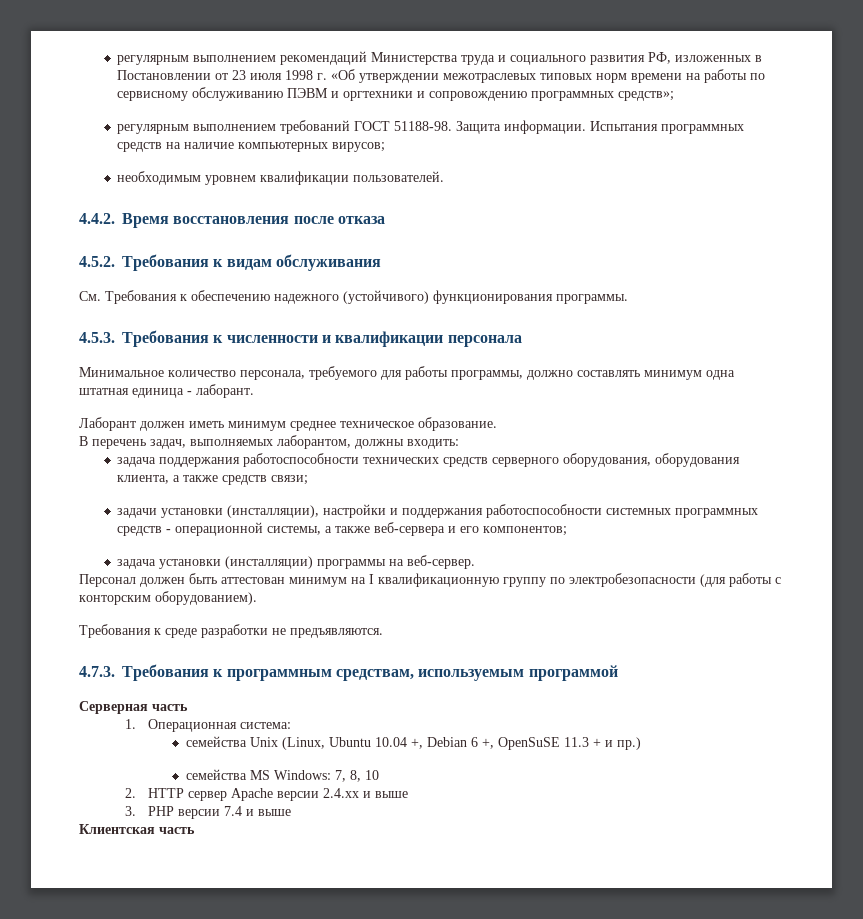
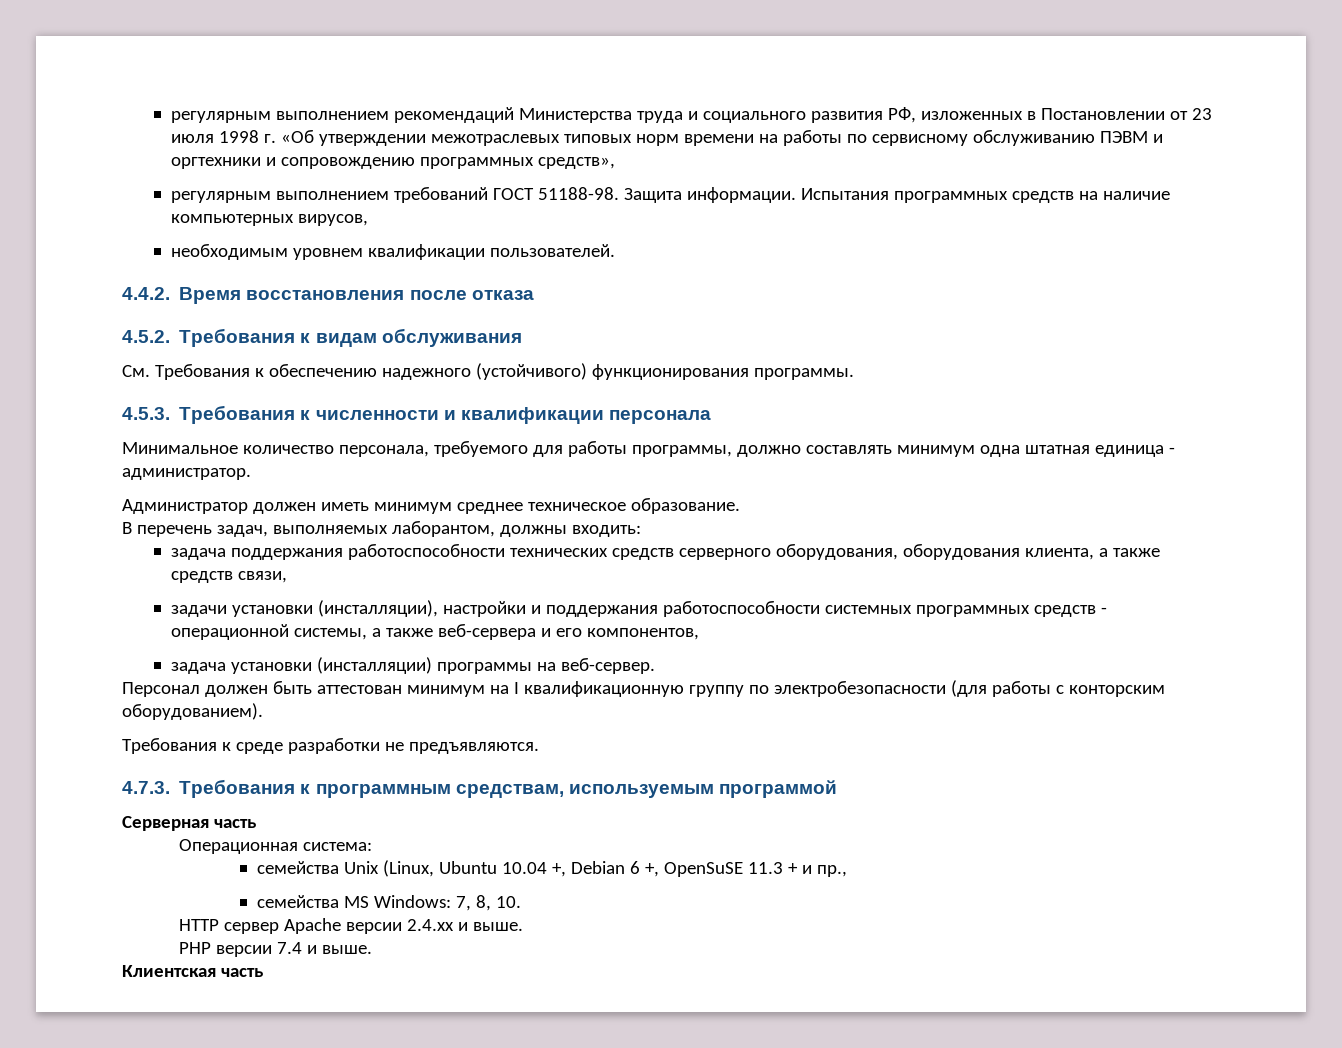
[618,91,675,101] средств»; -> [537,157,615,169] средств»,
[332,142,386,152] вирусов; -> [297,214,368,226] вирусов,
[196,384,254,398] [79,417,136,431] лаборант. // Лаборант -> [122,468,251,480] [122,499,248,514] администратор. // Администратор
[271,475,309,485] связи; -> [237,571,287,583] связи,
[483,526,568,536] компонентов; -> [586,628,699,640] компонентов,
[124,719,136,729] 1. -> (256, 823) none
[616,737,641,750] пр.) -> [816,865,847,877] пр.,
[364,770,379,780] [124,788,136,798] 10 // 2. -> [495,896,521,908] 10. //
[374,791,408,798] [124,806,136,816] выше // 3. -> [473,922,524,931] выше. //
[257,809,291,816] выше -> [322,945,373,954] выше.

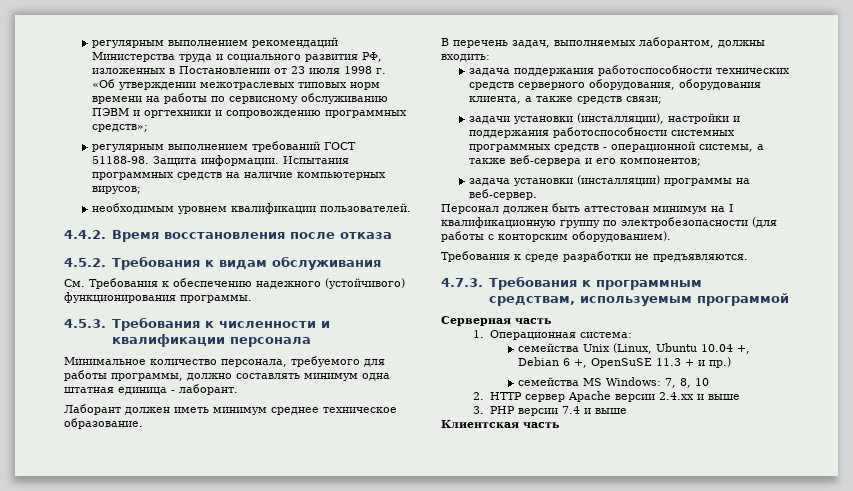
[537,157,615,169] средств», -> [92,124,149,132] средств»;
[297,214,368,226] вирусов, -> [92,186,142,194] вирусов;
[122,468,251,480] [122,499,248,514] администратор. // Администратор -> [179,384,238,395] [64,404,121,415] лаборант. // Лаборант
[237,571,287,583] связи, -> [626,96,663,104] связи;
[586,628,699,640] компонентов, -> [620,158,702,166] компонентов;
(256, 823) none -> [473,330,485,338] 1.
[816,865,847,877] пр., -> [708,357,731,368] пр.)
[495,896,521,908] 10. // -> [694,378,709,386] [473,392,485,400] 10 // 2.
[473,922,524,931] выше. // -> [707,394,740,400] [473,406,485,414] выше // 3.
[322,945,373,954] выше. -> [594,408,627,414] выше

